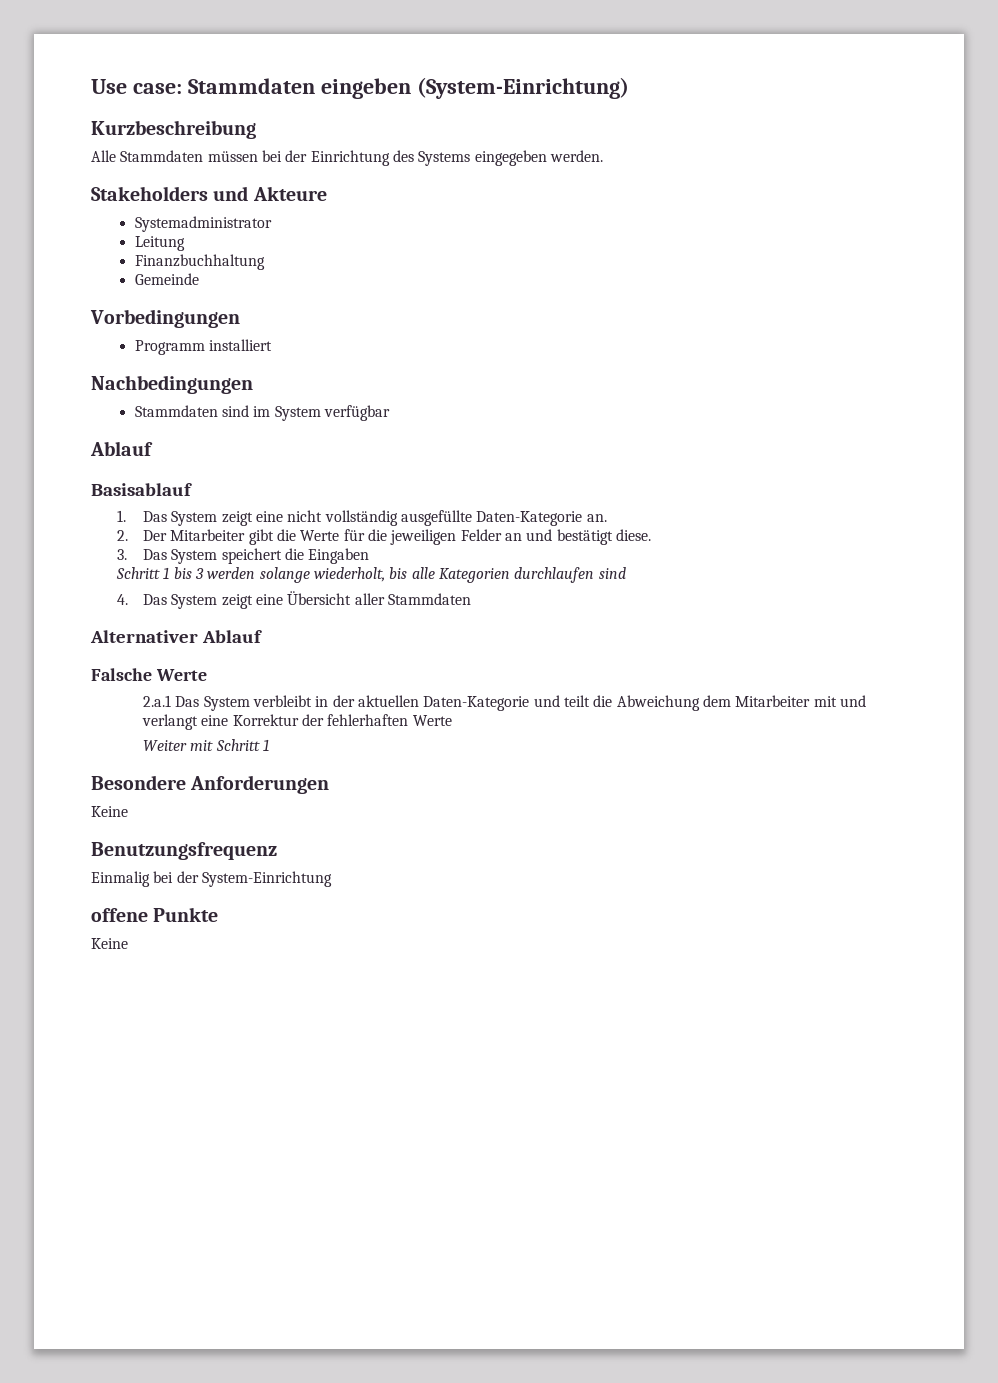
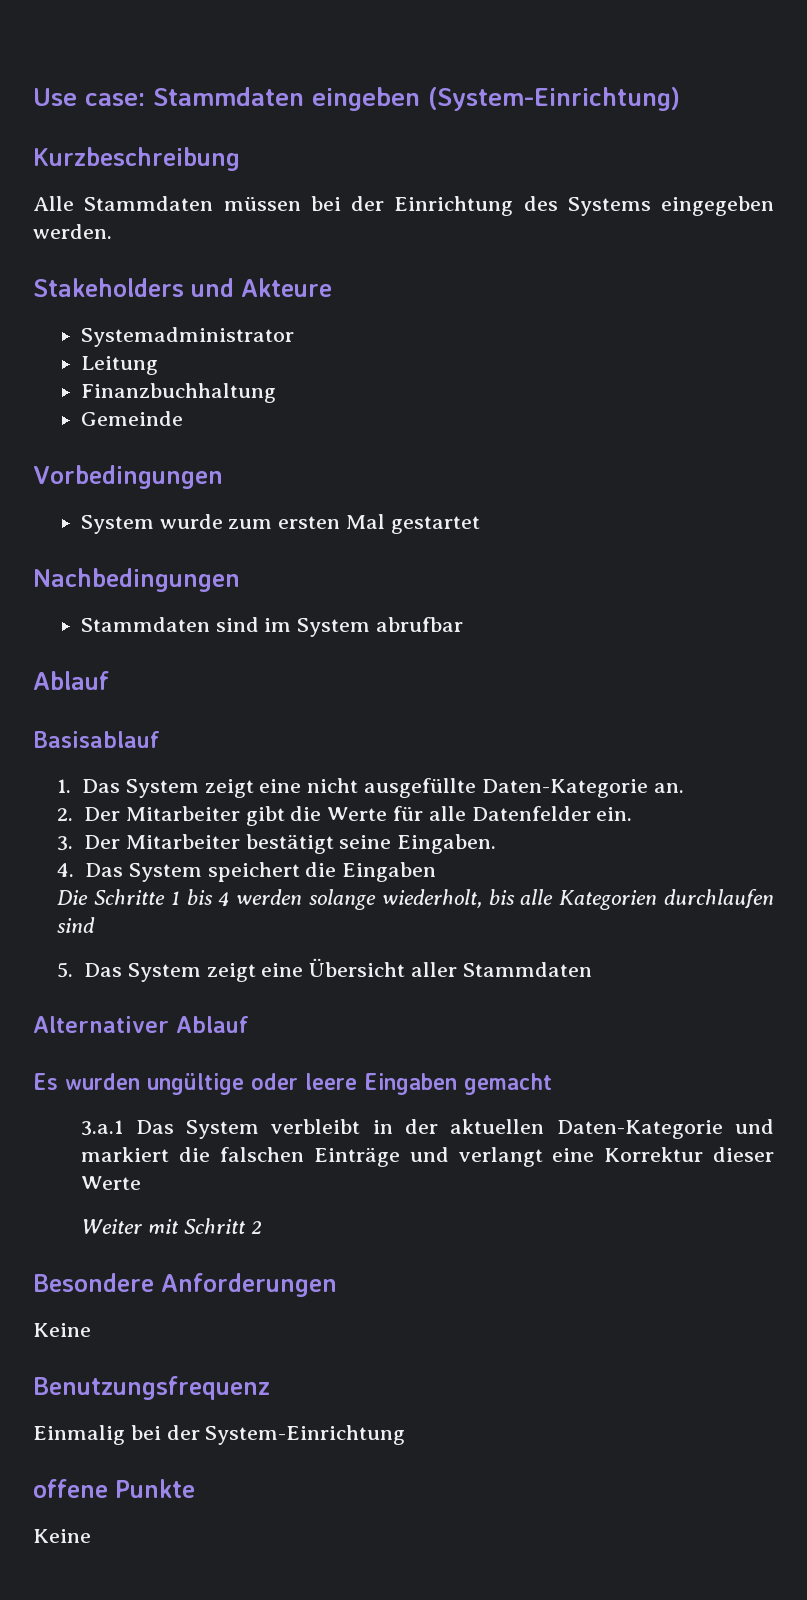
[134,339,272,355] Programm installiert -> [80,514,480,534] System wurde zum ersten Mal gestartet
[323,405,390,421] verfügbar -> [376,617,464,632] abrufbar
[324,510,398,526] vollständig -> (359, 785) none
[367,529,651,545] [117,549,128,560] die jeweiligen Felder an und bestätigt diese. // 3. -> [428,806,633,821] [57,834,497,854] [57,863,75,877] alle Datenfelder ein. // 3. Der Mitarbeiter bestätigt seine Eingaben. // 4.
[116,567,161,579] Schritt -> [57,889,166,905] Die Schritte
[194,568,204,579] 3 -> [218,892,230,907] 4
[117,594,129,605] 4. -> [57,962,74,978] 5.
[91,668,207,681] [143,695,172,707] Falsche Werte // 2.a.1 -> [33,1073,552,1095] [81,1120,124,1136] Es wurden ungültige oder leere Eingaben gemacht // 3.a.1
[563,695,837,711] teilt die Abweichung dem Mitarbeiter mit -> [81,1147,400,1167] markiert die falschen Einträge
[301,714,409,726] der fehlerhaften -> [713,1147,774,1162] dieser
[262,739,269,751] 1 -> [250,1221,262,1234] 2

